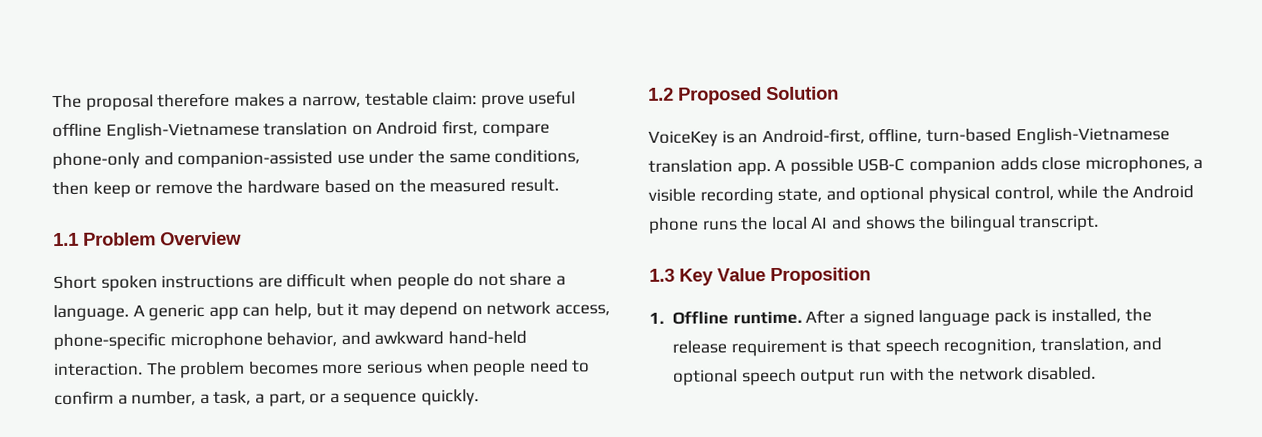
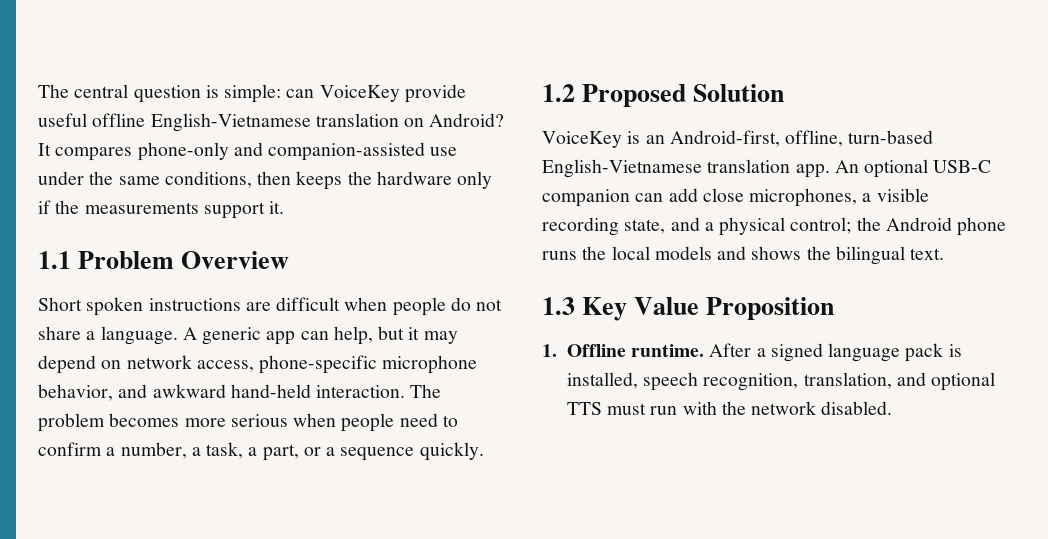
[52,92,525,111] The proposal therefore makes a narrow, testable claim: prove -> [38,84,466,103] The central question is simple: can VoiceKey provide
[376,120,550,138] Android first, compare -> [429,113,505,127] [38,143,133,161] Android? It compares
[92,178,559,198] keep or remove the hardware based on the measured result. -> [296,171,493,190] [38,200,285,219] keeps the hardware only if the measurements support it.
[774,157,1038,175] A possible USB-C companion adds -> [834,159,992,178] [542,188,698,207] An optional USB-C companion can add
[859,185,1099,204] optional physical control, while -> [704,217,852,236] a physical control;
[810,216,829,229] AI -> [654,246,712,260] models
[1018,214,1100,232] transcript. -> [910,248,945,260] text.
[1124,308,1152,322] [672,339,881,357] the release requirement is that -> (638, 380) none
[741,368,856,386] speech output -> [566,402,647,415] TTS must

